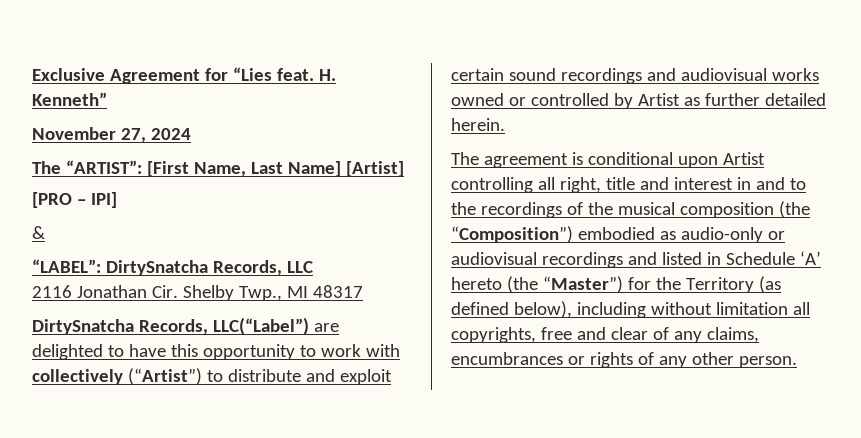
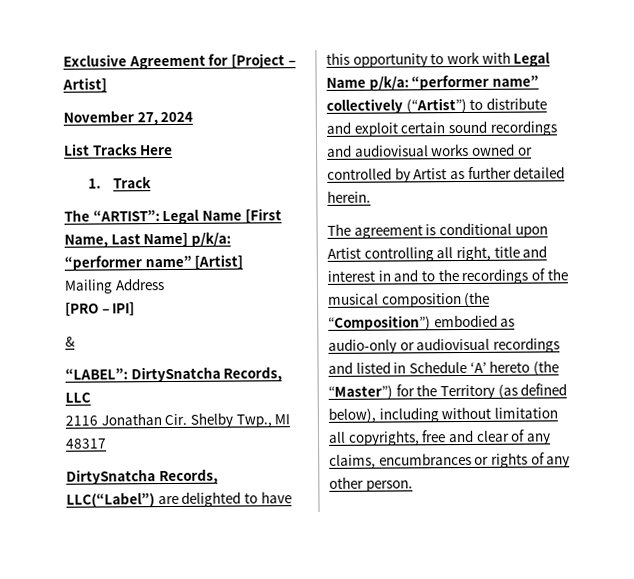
[232,67,336,81] [32,92,107,106] “Lies feat. H. Kenneth” -> [230,53,296,69] [62,77,107,93] [Project – Artist]
(191, 134) none -> [64,143,174,156] [88,176,152,189] // List Tracks Here // 1. Track
(142, 167) none -> [162,209,242,225] Legal Name
(341, 169) none -> [190,231,231,247] [64,255,192,271] p/k/a: “performer name”
(404, 169) none -> [64,278,165,294] // Mailing Address
(400, 350) none -> [513,52,551,67] [326,74,539,91] Legal Name p/k/a: “performer name”

